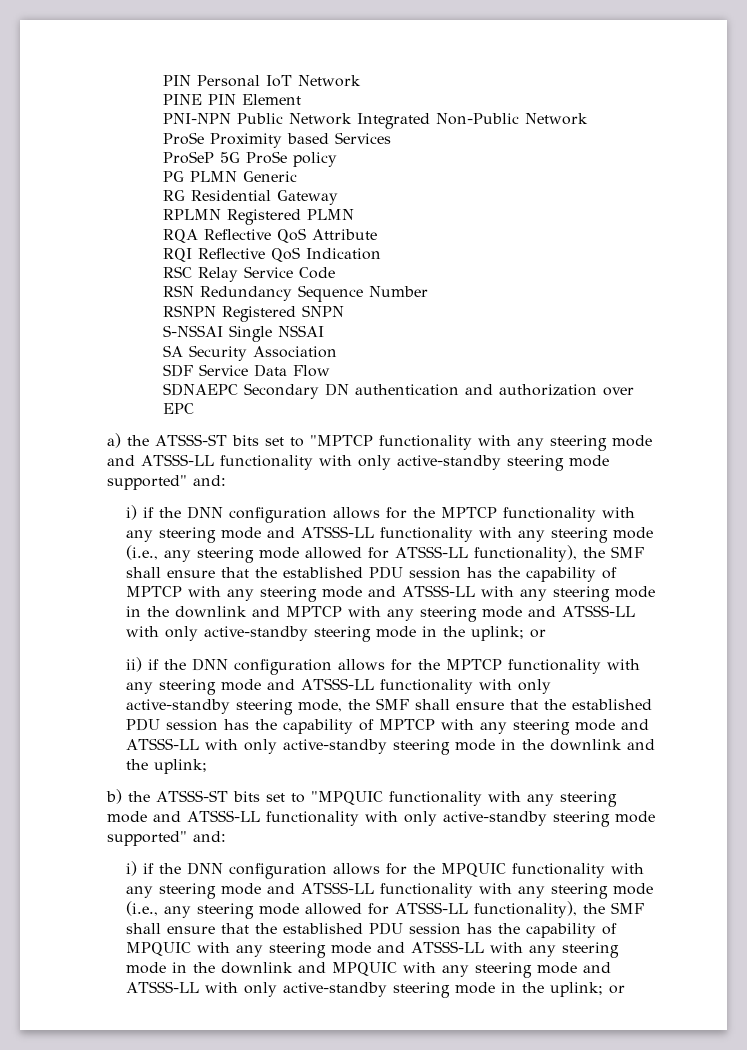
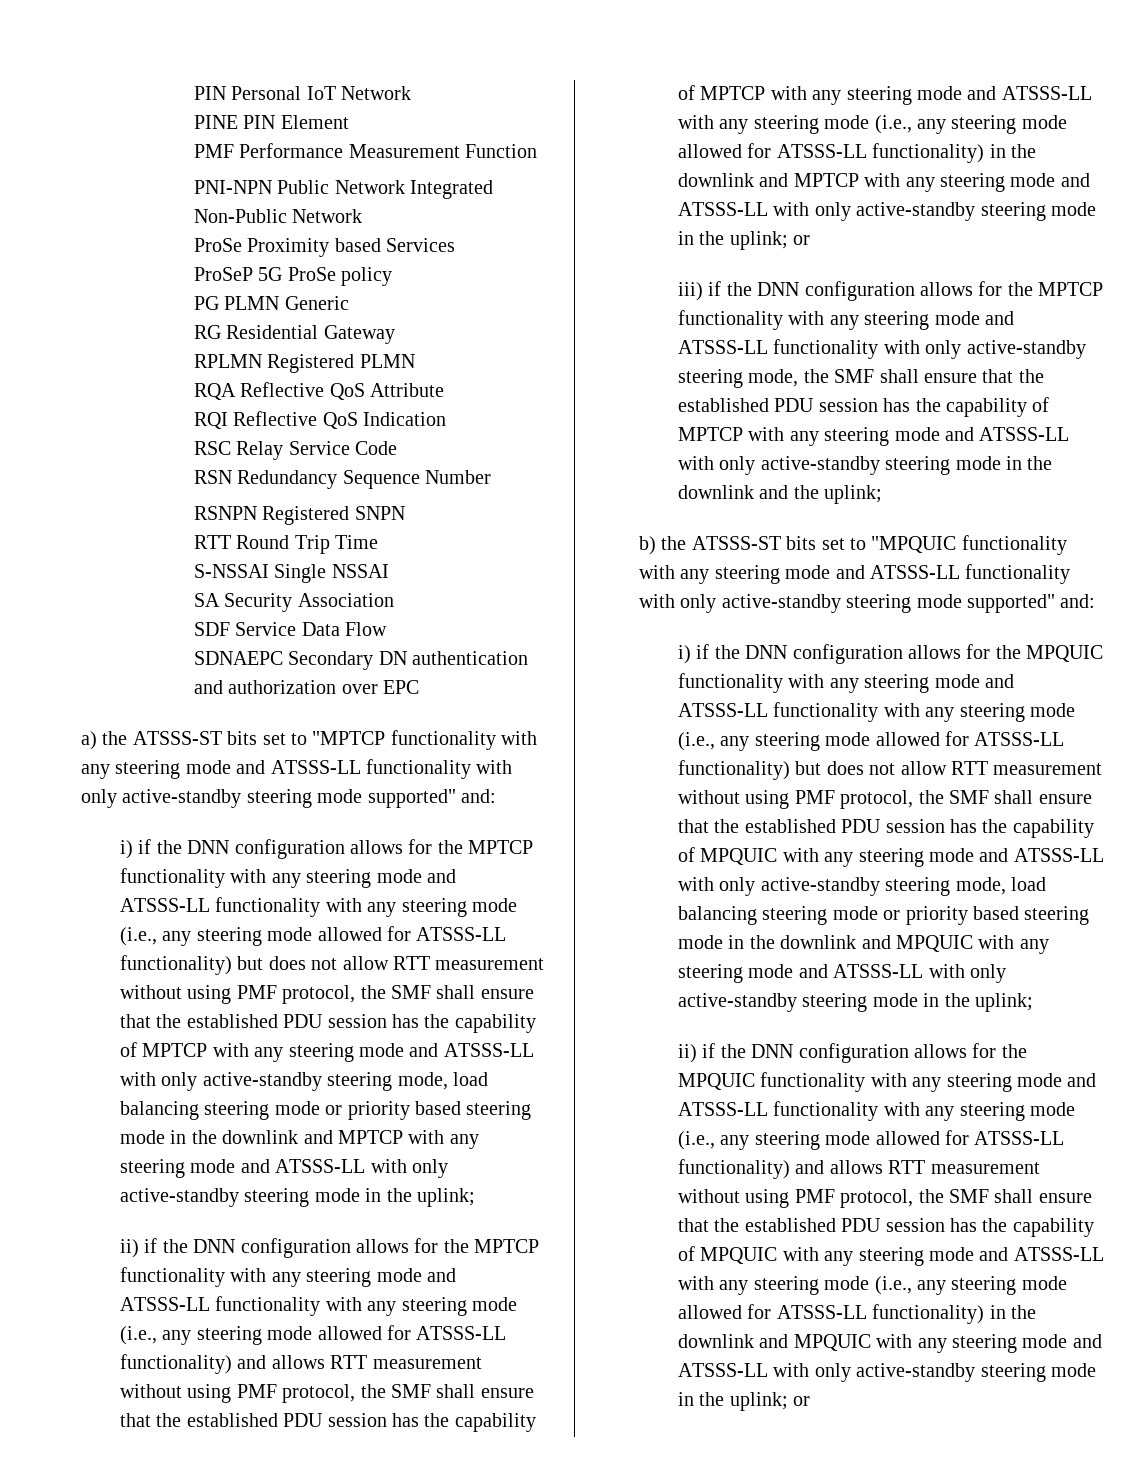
(301, 99) none -> [193,143,537,158] // PMF Performance Measurement Function
(344, 311) none -> [193,535,378,554] // RTT Round Trip Time
[473,545,577,562] functionality), -> [120,955,545,975] [120,985,534,1004] [120,1014,536,1033] [120,1042,534,1062] [120,1072,489,1091] [120,1101,532,1120] [120,1130,479,1149] [120,1159,449,1178] [120,1188,476,1207] [120,1238,540,1258] [120,1267,457,1287] [120,1296,518,1316] [120,1325,507,1345] [120,1354,482,1374] [120,1384,356,1403] functionality) but does not allow RTT measurement without using PMF protocol, the SMF shall ensure that the established PDU session has the capability of MPTCP with any steering mode and ATSSS-LL with only active-standby steering mode, load balancing steering mode or priority based steering mode in the downlink and MPTCP with any steering mode and ATSSS-LL with only active-standby steering mode in the uplink; // ii) if the DNN configuration allows for the MPTCP functionality with any steering mode and ATSSS-LL functionality with any steering mode (i.e., any steering mode allowed for ATSSS-LL functionality) and allows RTT measurement without using PMF protocol,
(655, 592) none -> [874,115,1067,134] [678,143,985,163] (i.e., any steering mode allowed for ATSSS-LL functionality)
[125,657,142,672] ii) -> [678,282,704,301] iii)
[473,901,577,918] functionality), -> [678,760,1103,780] [678,790,1092,809] [678,819,1094,838] [678,847,1104,867] [678,877,1047,896] [678,906,1090,925] [678,935,1049,954] [678,964,1007,983] [678,993,1034,1012] [678,1043,1027,1063] [678,1072,1097,1092] [678,1101,1076,1121] [678,1130,1065,1150] [678,1159,1040,1179] [678,1189,914,1208] functionality) but does not allow RTT measurement without using PMF protocol, the SMF shall ensure that the established PDU session has the capability of MPQUIC with any steering mode and ATSSS-LL with only active-standby steering mode, load balancing steering mode or priority based steering mode in the downlink and MPQUIC with any steering mode and ATSSS-LL with only active-standby steering mode in the uplink; // ii) if the DNN configuration allows for the MPQUIC functionality with any steering mode and ATSSS-LL functionality with any steering mode (i.e., any steering mode allowed for ATSSS-LL functionality) and allows RTT measurement without using PMF protocol,
(166, 968) none -> [874,1276,1067,1295] [678,1304,985,1324] (i.e., any steering mode allowed for ATSSS-LL functionality)

